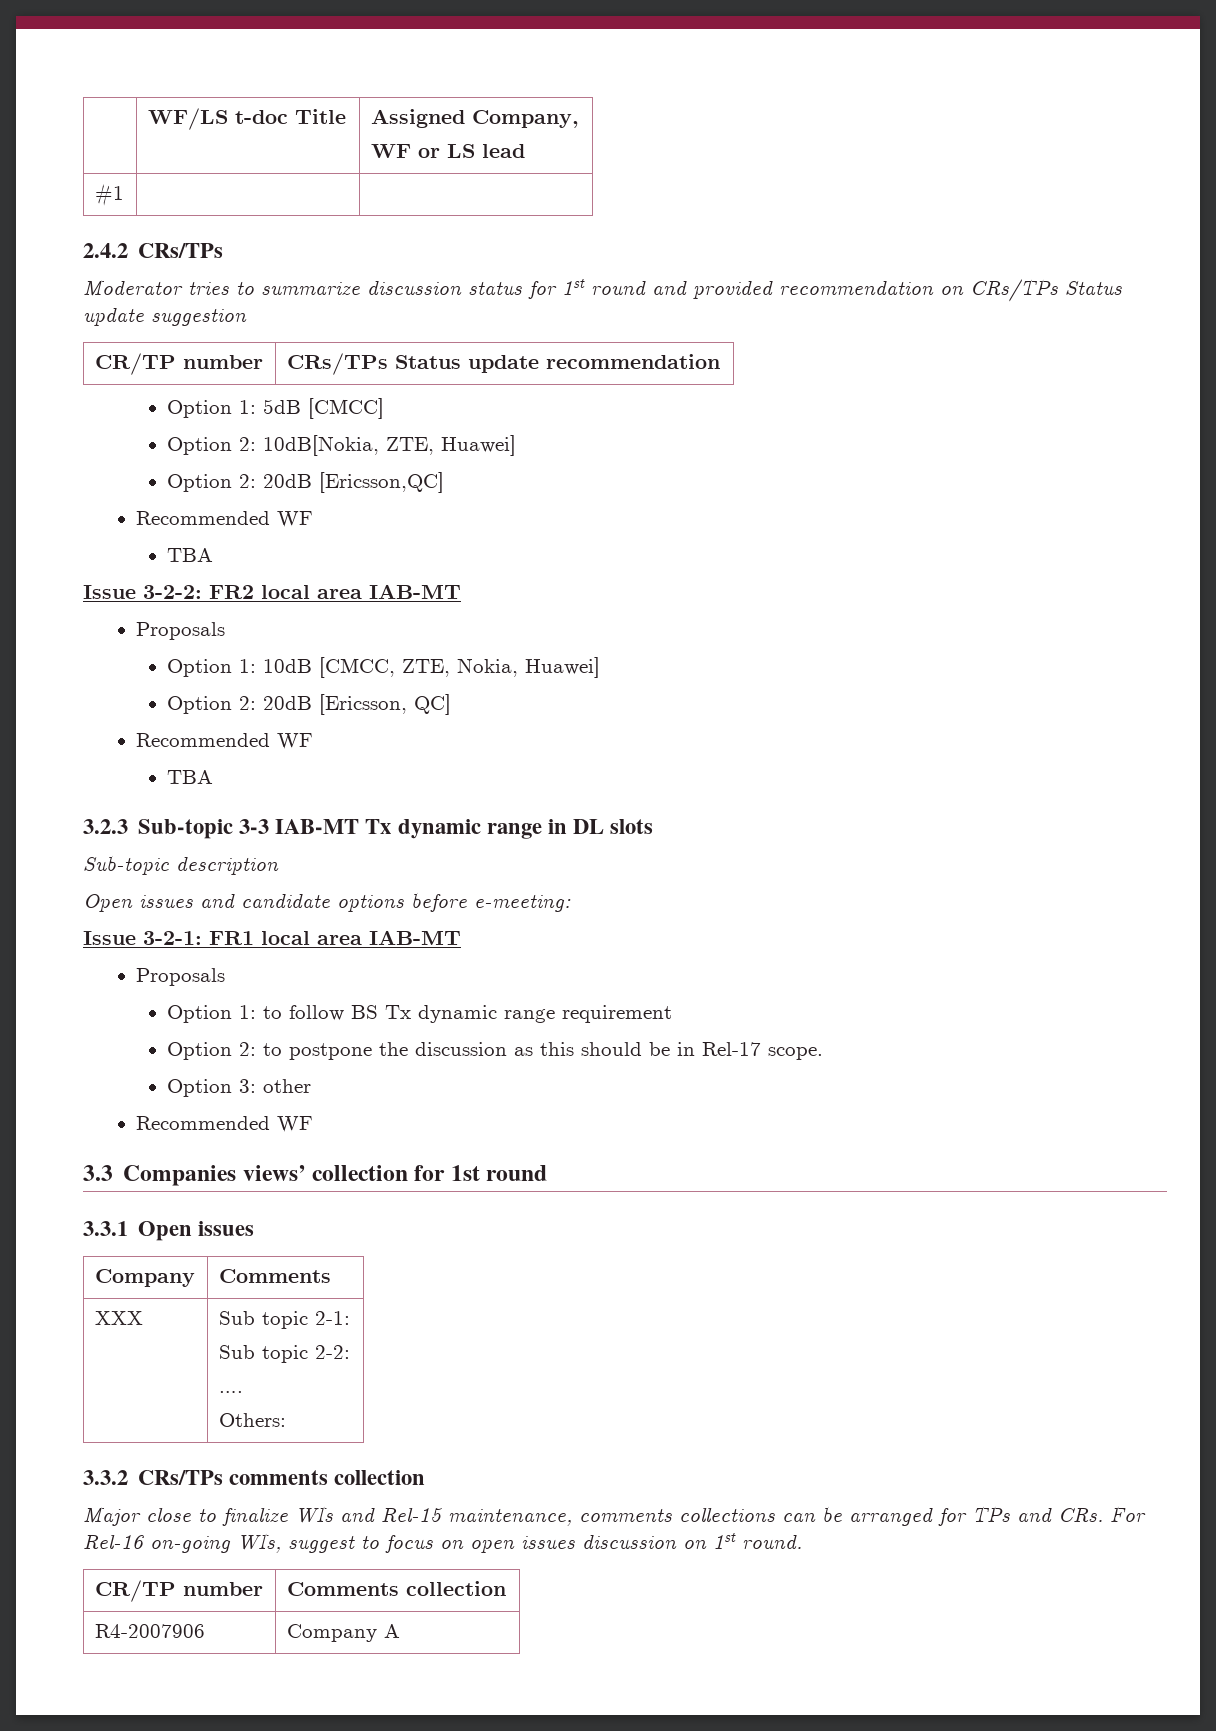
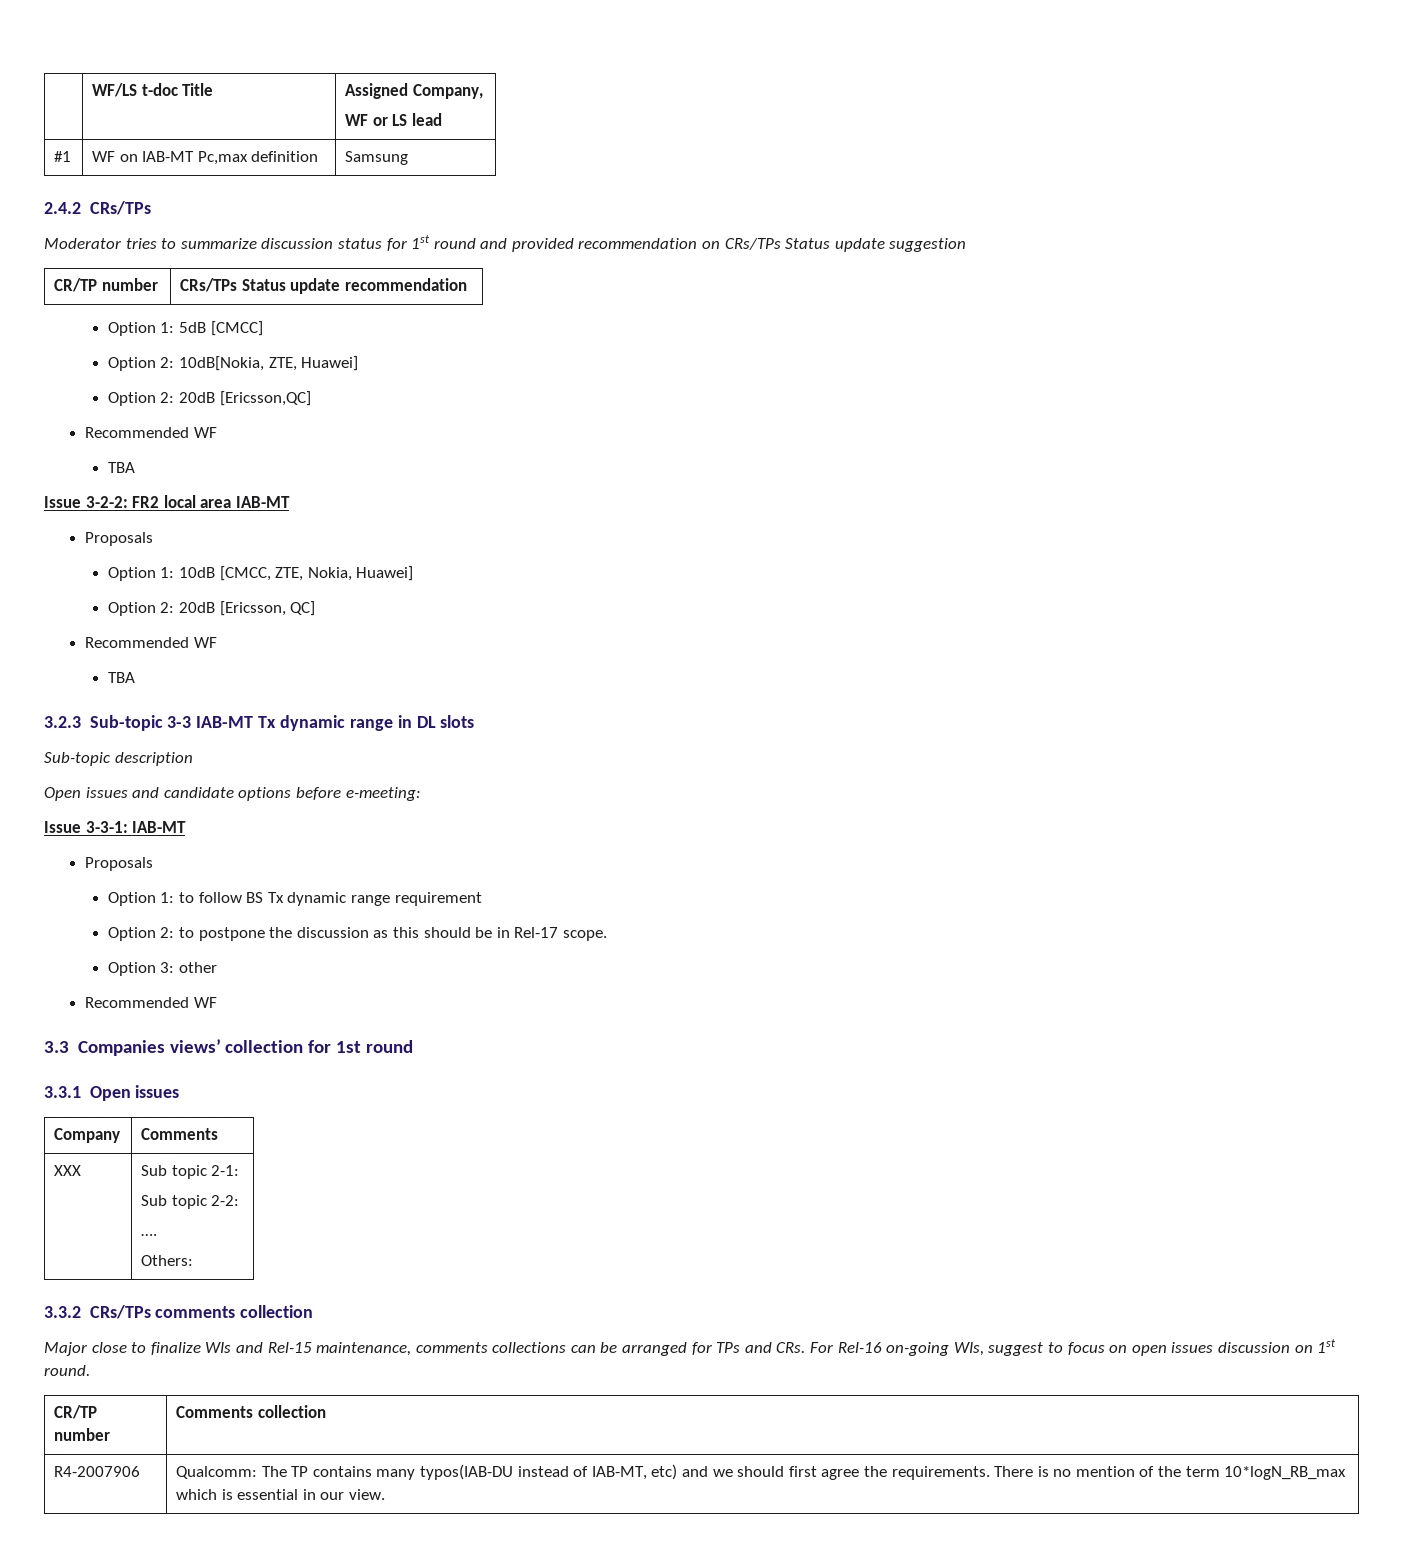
(124, 194) | -> [92,151,319,165] [345,151,409,165] WF on IAB-MT Pc,max definition | Samsung
[143,931,362,945] 3-2-1: FR1 local area -> [85,821,128,833] 3-3-1:
[286,1624,400,1642] Company A -> [176,1464,1347,1480] [176,1489,386,1500] Qualcomm: The TP contains many typos(IAB-DU instead of IAB-MT, etc) and we should first agree the requirements. There is no mention of the term 10*logN_RB_max which is essential in our view.

